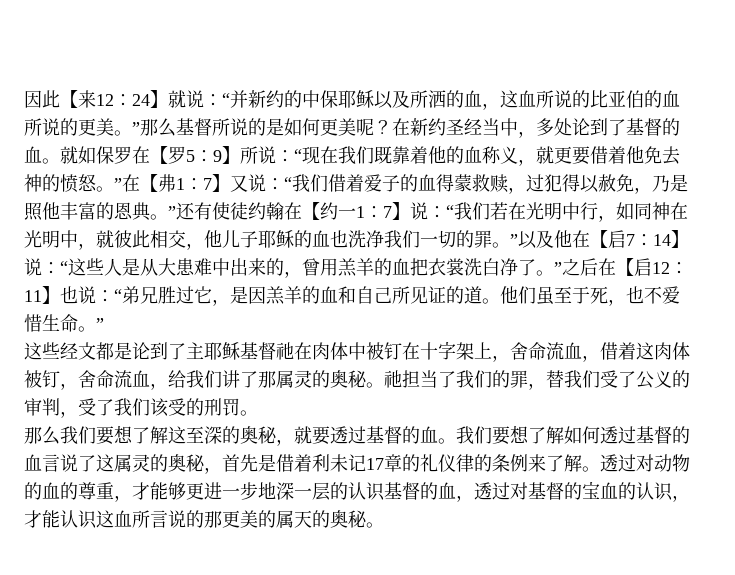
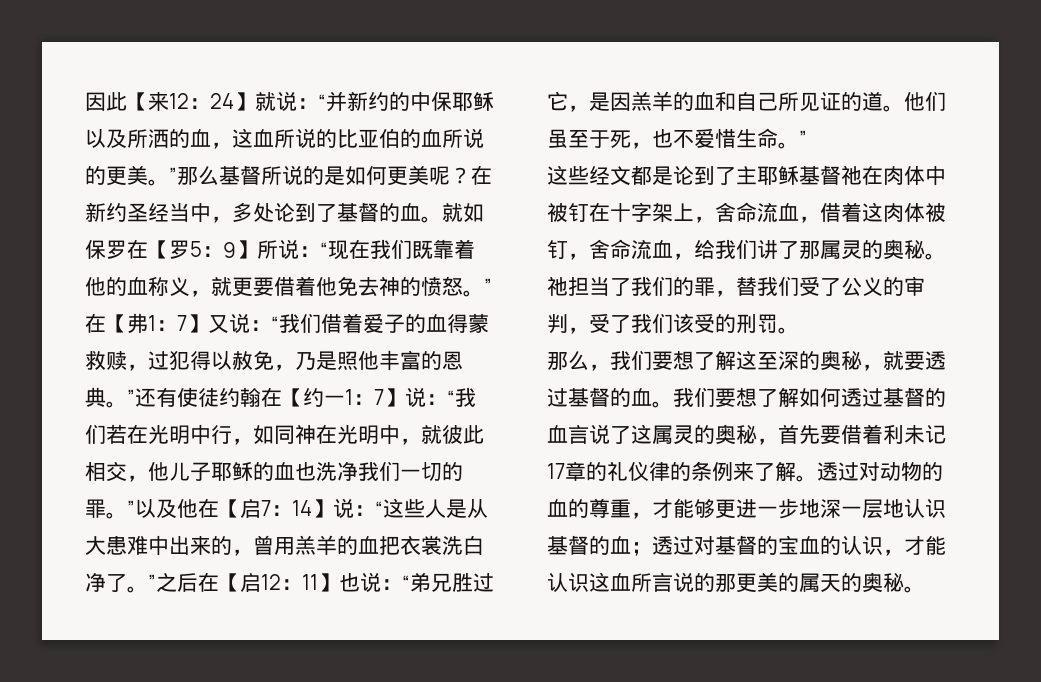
(60, 435) none -> [589,364,610,371] ，
[258,454,276,472] 是 -> [820,425,841,444] 要
[330,482,348,500] 的 -> [883,499,904,518] 地
[456,495,474,502] ， -> [631,542,652,556] ；

